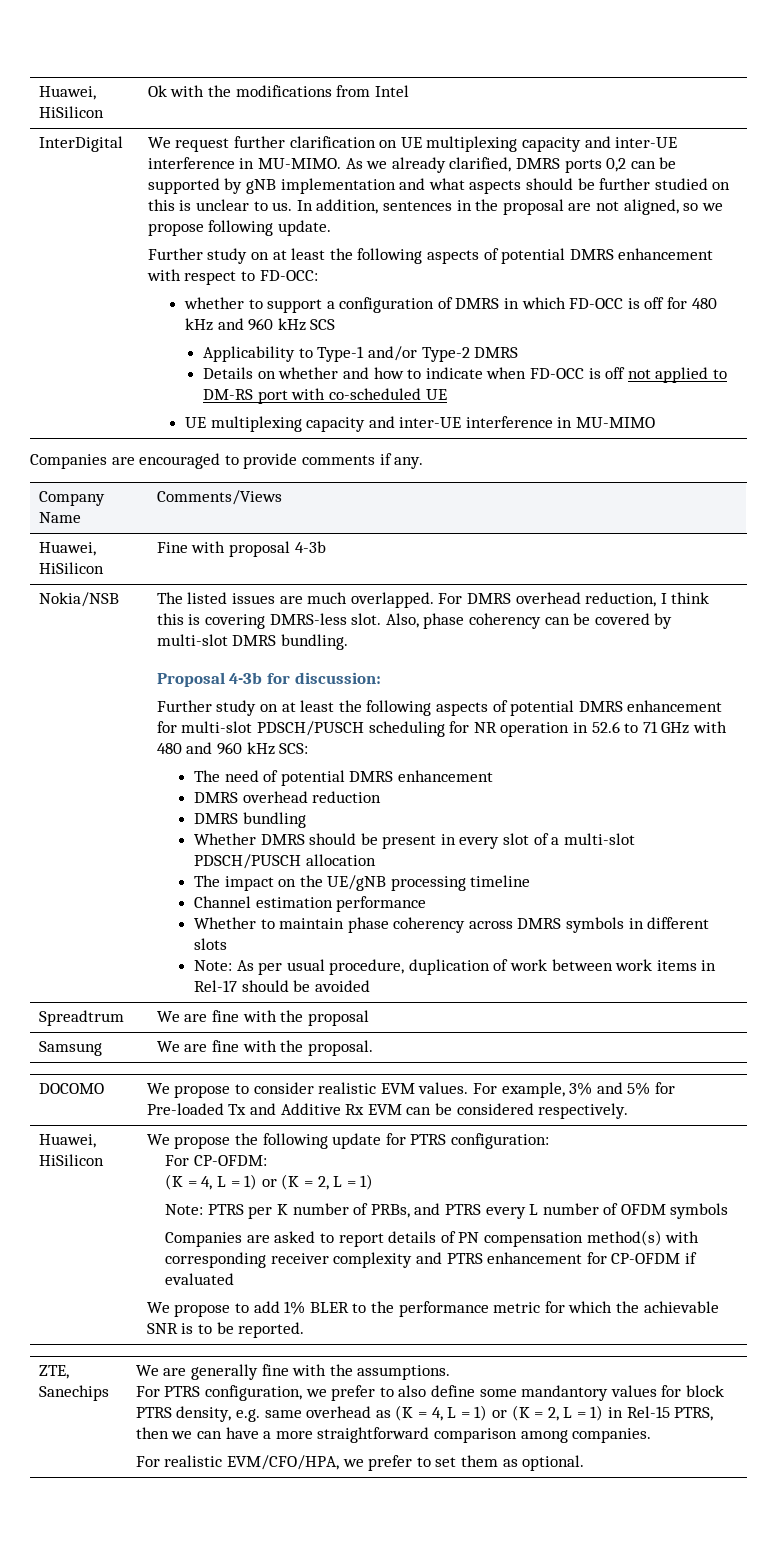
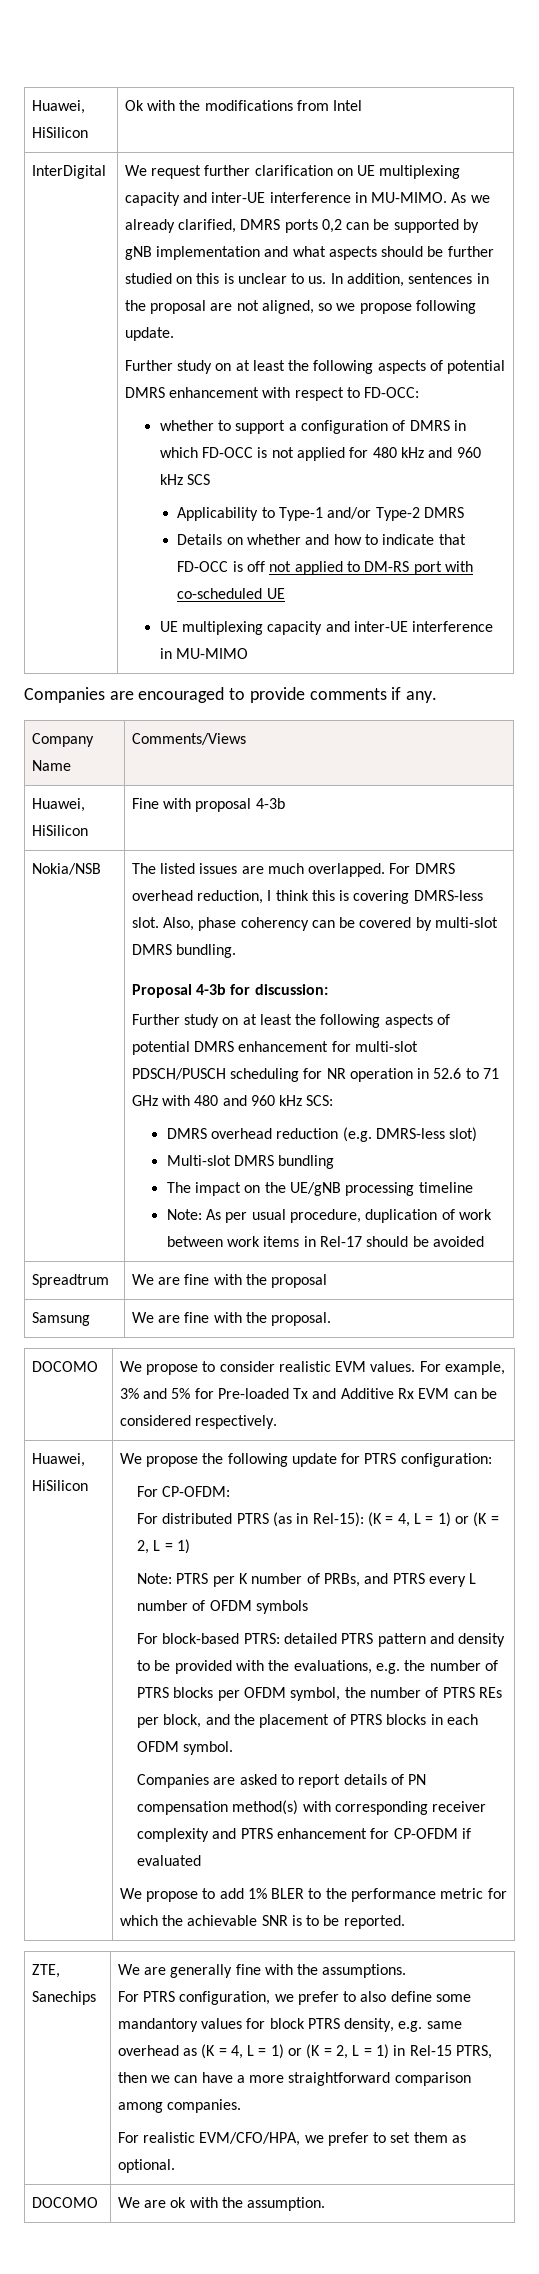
[644,297,665,309] off -> [271,447,345,461] not applied
[486,367,527,379] when -> [438,534,466,545] that
[193,770,493,786] [193,791,382,803] [193,812,306,828] [193,833,635,849] [193,854,376,869] The need of potential DMRS enhancement // DMRS overhead reduction // DMRS bundling // Whether DMRS should be present in every slot of a multi-slot PDSCH/PUSCH allocation -> [166,1127,478,1142] [166,1155,335,1169] DMRS overhead reduction (e.g. DMRS-less slot) // Multi-slot DMRS bundling
[193,896,427,912] [193,917,710,933] [193,938,227,950] // Channel estimation performance // Whether to maintain phase coherency across DMRS symbols in different slots -> (473, 1187) none
(267, 1160) none -> [137,1512,364,1527] For distributed PTRS (as in Rel-15):
(729, 1211) none -> [137,1633,506,1647] [137,1660,498,1674] [137,1687,502,1701] [137,1714,478,1728] [137,1741,234,1755] // For block-based PTRS: detailed PTRS pattern and density to be provided with the evaluations, e.g. the number of PTRS blocks per OFDM symbol, the number of PTRS REs per block, and the placement of PTRS blocks in each OFDM symbol.
(585, 1463) none -> [31,2197,98,2208] [117,2197,326,2211] // DOCOMO | We are ok with the assumption.

